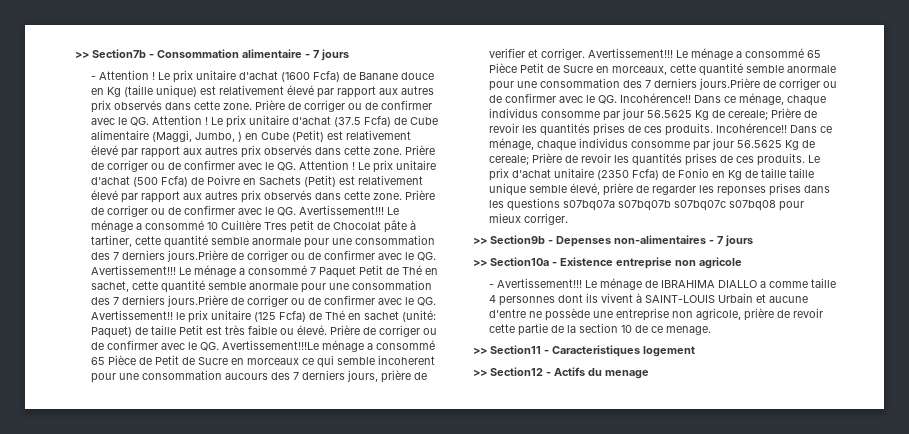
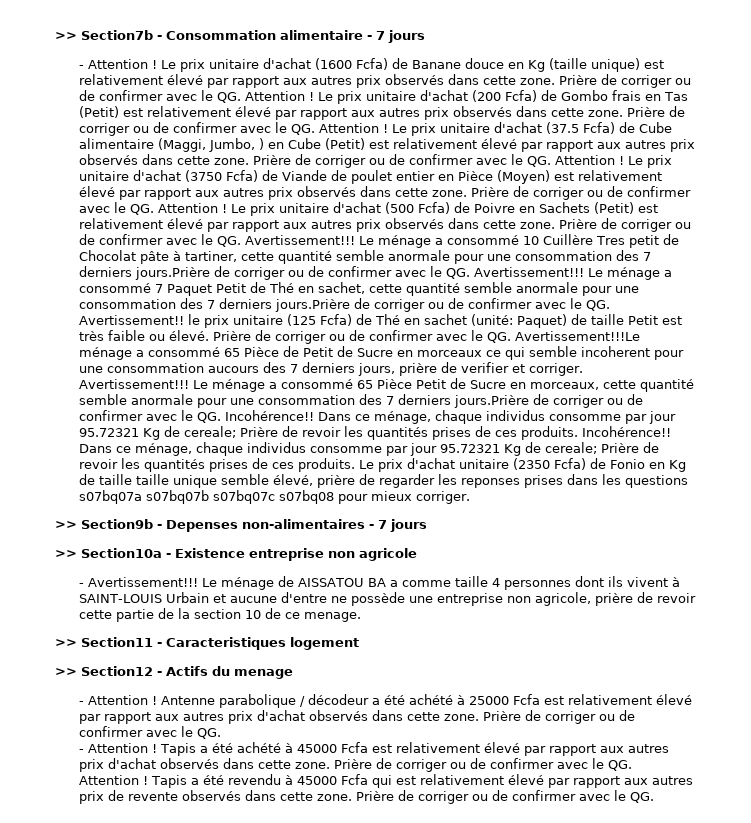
(332, 120) none -> [472,90,689,102] [79,106,686,120] [79,122,543,136] (200 Fcfa) de Gombo frais en Tas (Petit) est relativement élevé par rapport aux autres prix observés dans cette zone. Prière de corriger ou de confirmer avec le QG. Attention ! Le prix unitaire d'achat
(131, 180) none -> [185,170,663,184] [79,186,692,200] [79,202,382,216] (3750 Fcfa) de Viande de poulet entier en Pièce (Moyen) est relativement élevé par rapport aux autres prix observés dans cette zone. Prière de corriger ou de confirmer avec le QG. Attention ! Le prix unitaire d'achat
[647,110,693,118] 56.5625 -> [79,428,140,437] 95.72321
[737,140,783,148] 56.5625 -> [440,444,501,453] 95.72321
[661,280,758,288] IBRAHIMA DIALLO -> [298,578,387,587] AISSATOU BA
(649, 374) none -> [79,694,693,708] [79,710,636,724] [79,726,222,739] [79,742,670,756] [79,758,633,772] [79,774,694,788] [79,790,655,804] // - Attention ! Antenne parabolique / décodeur a été achété à 25000 Fcfa est relativement élevé par rapport aux autres prix d'achat observés dans cette zone. Prière de corriger ou de confirmer avec le QG. // - Attention ! Tapis a été achété à 45000 Fcfa est relativement élevé par rapport aux autres prix d'achat observés dans cette zone. Prière de corriger ou de confirmer avec le QG. Attention ! Tapis a été revendu à 45000 Fcfa qui est relativement élevé par rapport aux autres prix de revente observés dans cette zone. Prière de corriger ou de confirmer avec le QG.

